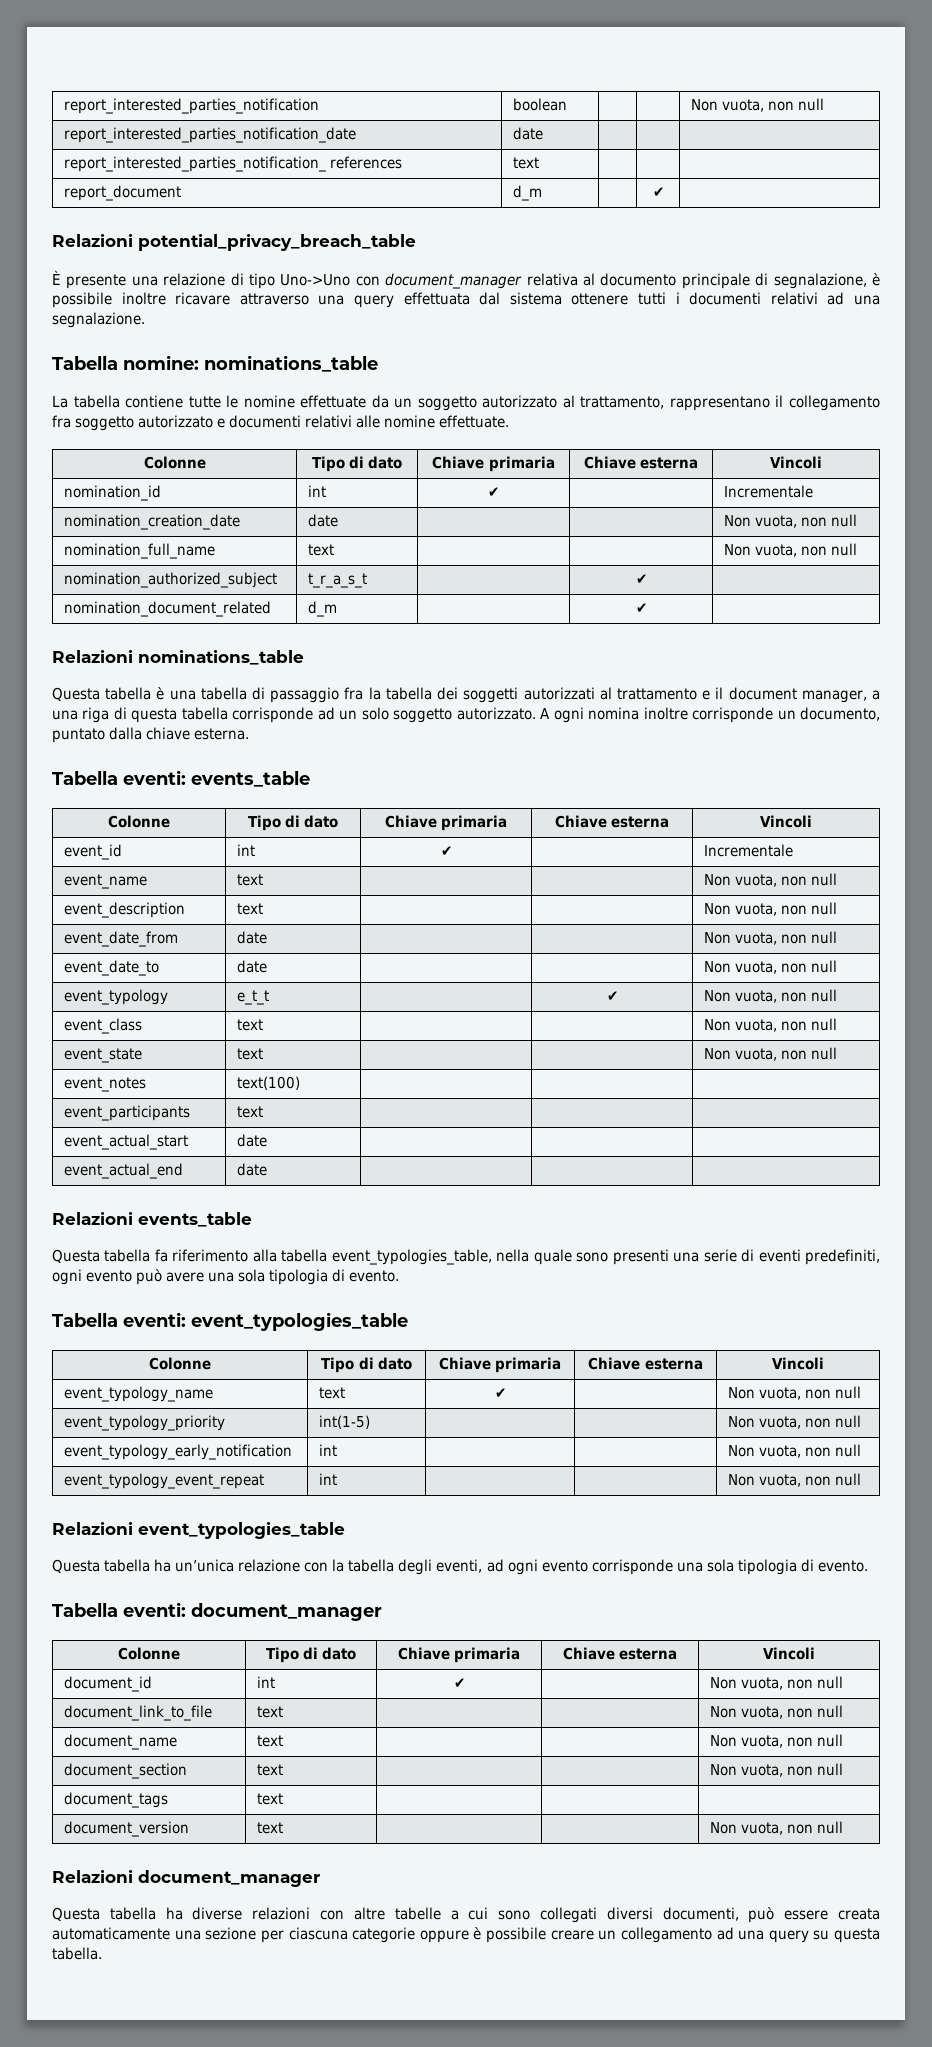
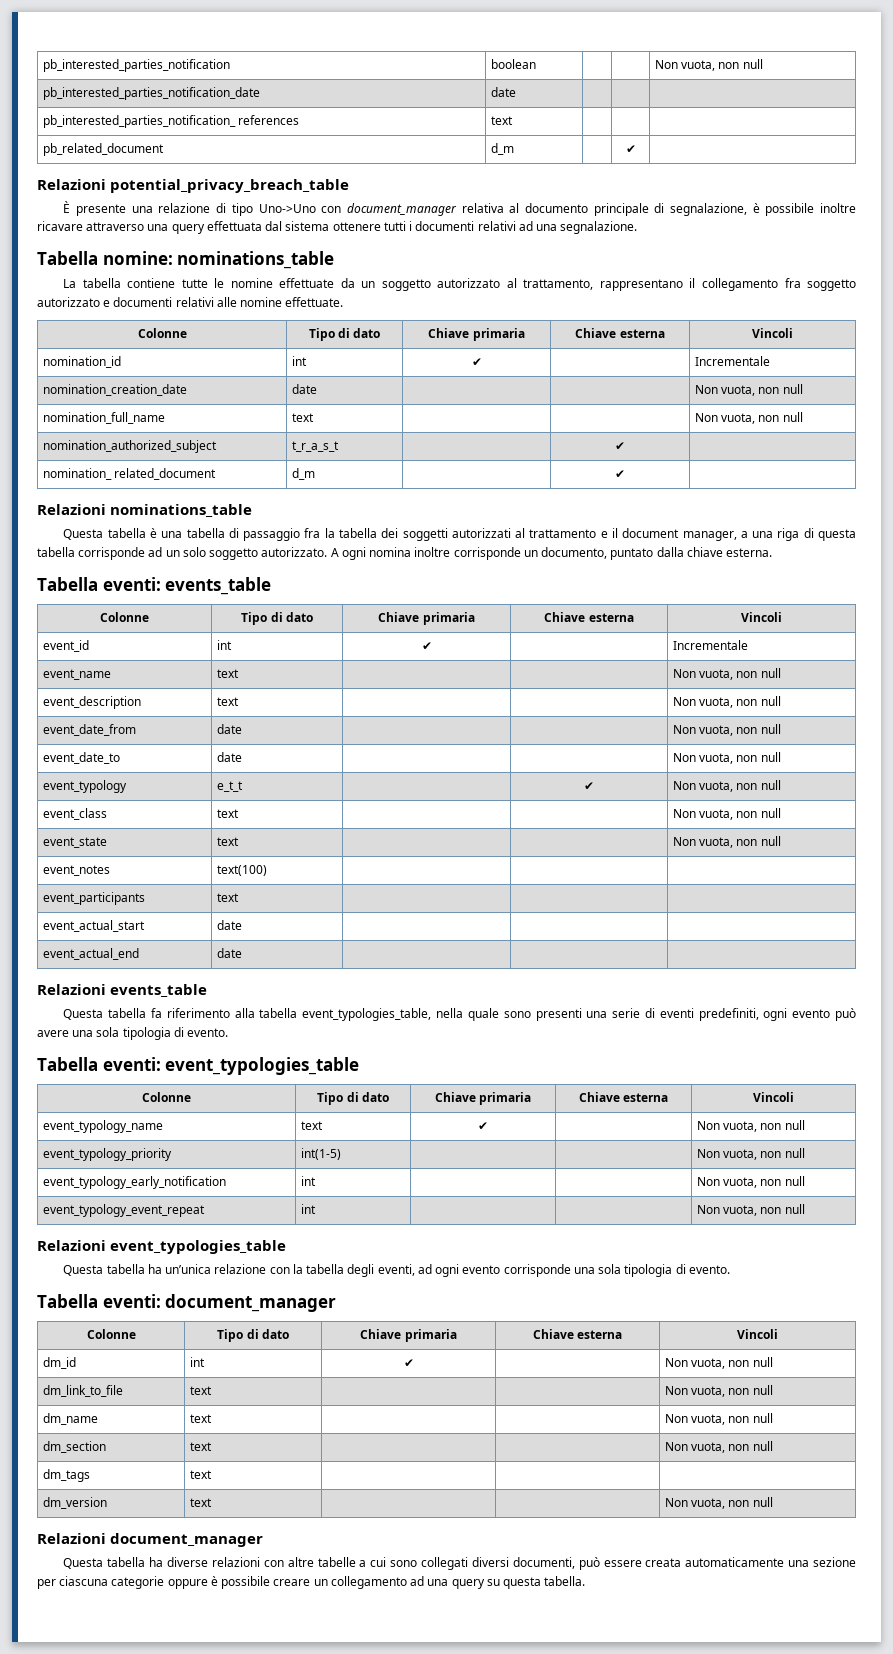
[63,98,319,114] report_interested_parties_notification -> [42,59,230,72] pb_interested_parties_notification
[63,127,356,143] [512,127,543,140] [63,156,326,172] report_interested_parties_notification_date | date | | | // report_interested_parties_notification_ -> [42,87,260,100] [490,87,516,97] [42,115,236,128] pb_interested_parties_notification_date | date | | | // pb_interested_parties_notification_
[63,185,181,201] report_document -> [42,143,164,156] pb_related_document
[63,601,271,617] nomination_document_related -> [42,468,217,480] nomination_ related_document
[63,1676,152,1692] document_id -> [42,1357,76,1369] dm_id
[63,1705,212,1721] [256,1706,283,1718] [709,1705,843,1719] [63,1734,177,1750] [256,1735,283,1747] [709,1734,843,1748] [63,1763,187,1779] [256,1764,283,1776] [709,1763,843,1777] [63,1792,168,1808] [256,1793,283,1805] [63,1821,189,1837] document_link_to_file | text | | | Non vuota, non null // document_name | text | | | Non vuota, non null // document_section | text | | | Non vuota, non null // document_tags | text | | | // document_version -> [42,1385,123,1397] [189,1386,212,1395] [664,1385,773,1397] [42,1413,98,1425] [189,1414,212,1423] [664,1413,773,1425] [42,1441,106,1453] [189,1442,212,1451] [664,1441,773,1453] [42,1469,90,1482] [189,1470,212,1479] [42,1497,107,1509] dm_link_to_file | text | | | Non vuota, non null // dm_name | text | | | Non vuota, non null // dm_section | text | | | Non vuota, non null // dm_tags | text | | | // dm_version

